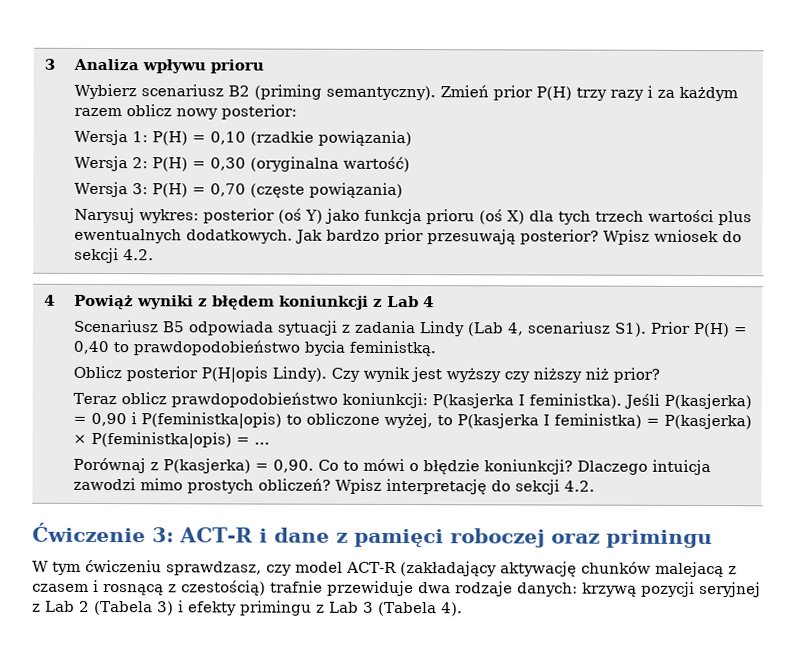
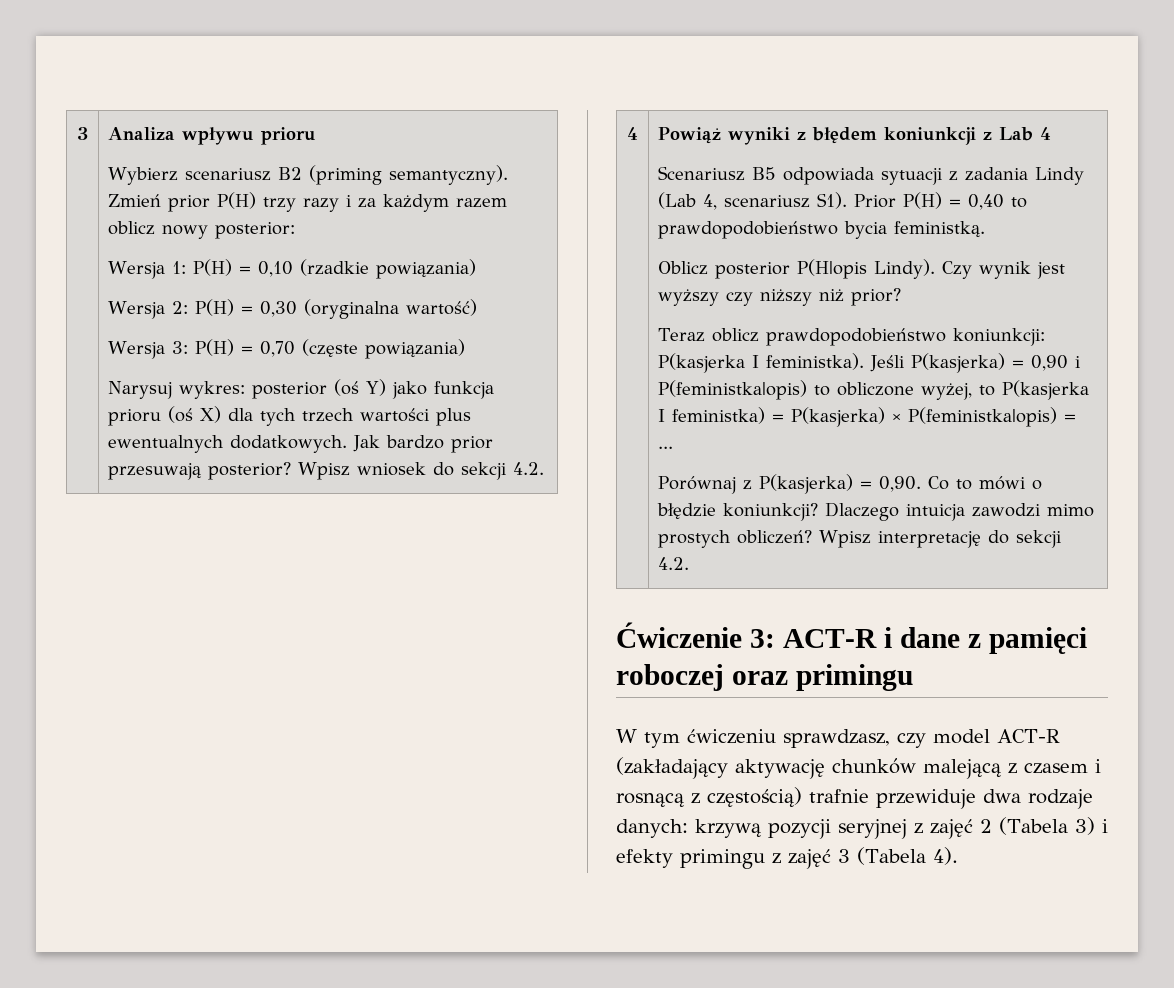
[654,561,724,578] malejacą -> [923,759,1002,779] malejącą
[181,580,266,596] czestością) -> [707,787,802,807] częstością)
[45,600,75,612] Lab -> [930,819,973,839] zajęć
[328,601,359,613] Lab -> [788,849,831,869] zajęć

